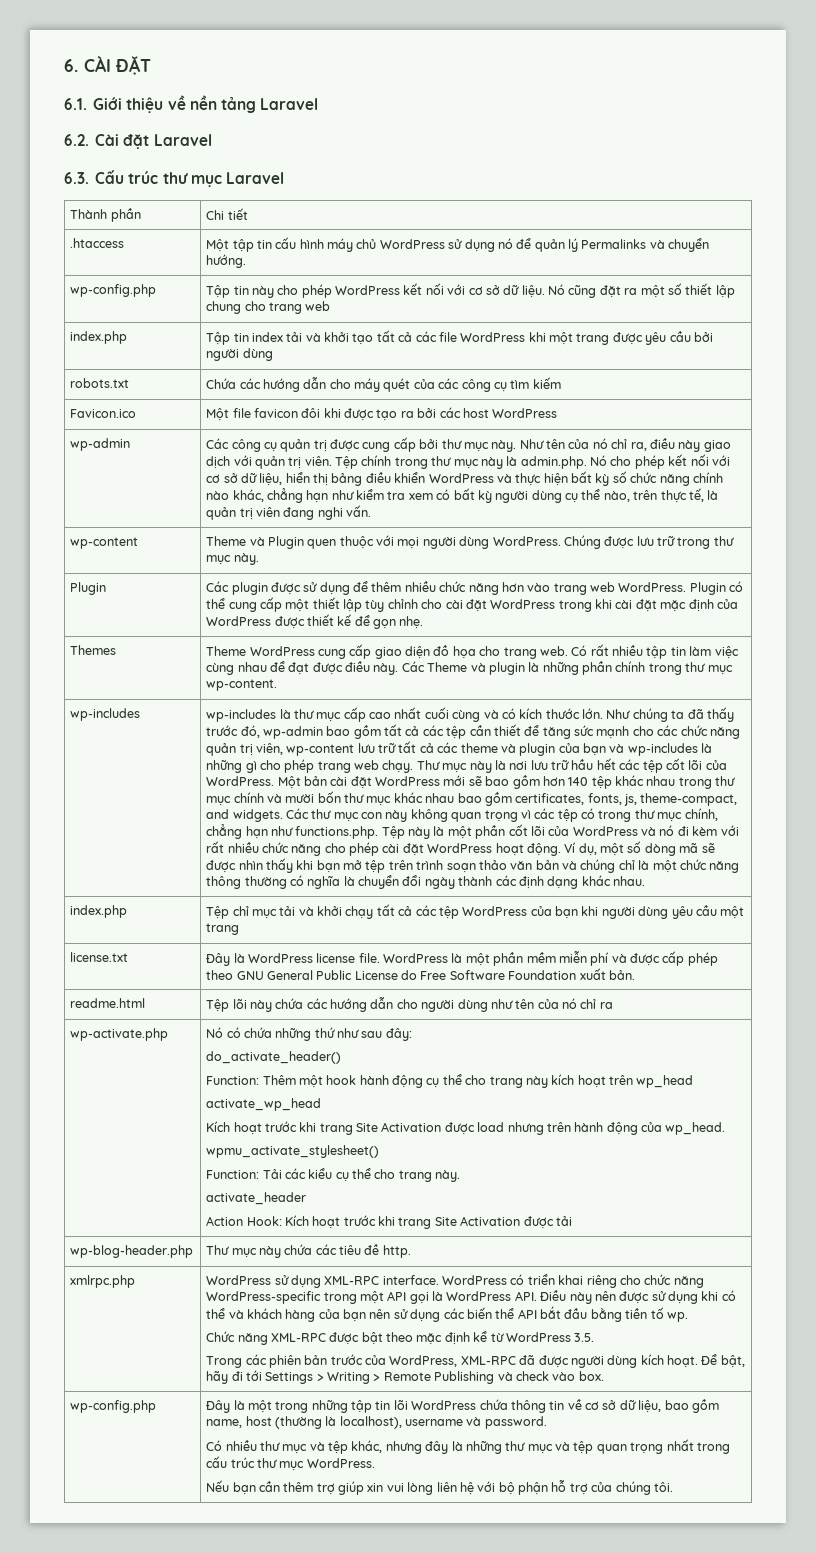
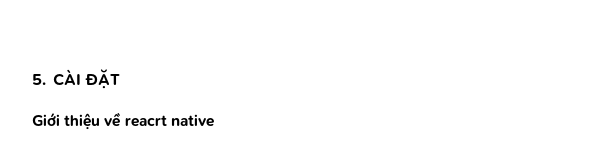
[64,59,78,72] 6. -> [32,74,46,85] 5.
[64,98,87,110] 6.1. -> (121, 79) none
[189,95,319,113] [64,134,212,149] [64,170,284,187] [70,208,141,222] [206,208,248,220] [70,238,125,248] [206,237,710,252] [206,254,247,268] [70,284,157,297] [206,283,735,298] [206,301,331,314] [70,331,128,344] [206,330,713,345] [206,348,273,361] [70,378,130,388] [206,377,561,392] [70,409,137,418] [206,407,558,421] [70,438,131,451] [206,437,731,452] [206,454,730,469] [206,471,723,486] [206,488,719,503] [206,505,372,520] [70,537,139,549] [206,535,734,549] [206,553,259,565] [70,582,107,595] [206,581,744,595] [206,597,738,612] [206,614,424,629] [70,645,117,655] [206,644,739,659] [206,661,733,675] [206,679,278,691] [70,708,141,721] [206,707,734,722] [206,724,740,739] [206,741,713,756] [206,758,727,773] [206,775,736,789] [206,791,738,806] [206,808,718,822] [206,824,739,839] [206,841,715,856] [206,858,740,873] [206,875,646,889] [70,905,128,918] [206,904,745,919] [206,923,240,935] [70,952,129,962] [206,951,718,966] [206,968,635,980] [70,998,146,1008] [206,997,613,1012] [70,1028,169,1041] [206,1027,412,1041] [206,1051,342,1064] [206,1074,694,1088] [206,1098,322,1111] [206,1121,726,1135] [206,1145,380,1158] [206,1168,461,1182] [206,1192,307,1205] [206,1215,572,1229] [70,1245,194,1258] [206,1244,411,1258] [70,1275,136,1288] [206,1274,704,1288] [206,1290,736,1304] [206,1306,688,1322] [206,1331,595,1345] [206,1354,745,1368] [206,1370,604,1384] [70,1400,157,1413] [206,1399,719,1413] [206,1416,547,1429] [206,1439,730,1454] [206,1456,375,1471] [206,1480,673,1495] nền tảng Laravel // 6.2. Cài đặt Laravel // 6.3. Cấu trúc thư mục Laravel // Thành phần | Chi tiết // .htaccess | Một tập tin cấu hình máy chủ WordPress sử dụng nó để quản lý Permalinks và chuyển hướng. // wp-config.php | Tập tin này cho phép WordPress kết nối với cơ sở dữ liệu. Nó cũng đặt ra một số thiết lập chung cho trang web // index.php | Tập tin index tải và khởi tạo tất cả các file WordPress khi một trang được yêu cầu bởi người dùng // robots.txt | Chứa các hướng dẫn cho máy quét của các công cụ tìm kiếm // Favicon.ico | Một file favicon đôi khi được tạo ra bởi các host WordPress // wp-admin | Các công cụ quản trị được cung cấp bởi thư mục này. Như tên của nó chỉ ra, điều này giao dịch với quản trị viên. Tệp chính trong thư mục này là admin.php. Nó cho phép kết nối với cơ sở dữ liệu, hiển thị bảng điều khiển WordPress và thực hiện bất kỳ số chức năng chính nào khác, chẳng hạn như kiểm tra xem có bất kỳ người dùng cụ thể nào, trên thực tế, là quản trị viên đang nghi vấn. // wp-content | Theme và Plugin quen thuộc với mọi người dùng WordPress. Chúng được lưu trữ trong thư mục này. // Plugin | Các plugin được sử dụng để thêm nhiều chức năng hơn vào trang web WordPress. Plugin có thể cung cấp một thiết lập tùy chỉnh cho cài đặt WordPress trong khi cài đặt mặc định của WordPress được thiết kế để gọn nhẹ. // Themes | Theme WordPress cung cấp giao diện đồ họa cho trang web. Có rất nhiều tập tin làm việc cùng nhau để đạt được điều này. Các Theme và plugin là những phần chính trong thư mục wp-content. // wp-includes | wp-includes là thư mục cấp cao nhất cuối cùng và có kích thước lớn. Như chúng ta đã thấy trước đó, wp-admin bao gồm tất cả các tệp cần thiết để tăng sức mạnh cho các chức năng quản trị viên, wp-content lưu trữ tất cả các theme và plugin của bạn và wp-includes là những gì cho phép trang web chạy. Thư mục này là nơi lưu trữ hầu hết các tệp cốt lõi của WordPress. Một bản cài đặt WordPress mới sẽ bao gồm hơn 140 tệp khác nhau trong thư mục chính và mười bốn thư mục khác nhau bao gồm certificates, fonts, js, theme-compact, and widgets. Các thư mục con này không quan trọng vì các tệp có trong thư mục chính, chẳng hạn như functions.php. Tệp này là một phần cốt lõi của WordPress và nó đi kèm với rất nhiều chức năng cho phép cài đặt WordPress hoạt động. Ví dụ, một số dòng mã sẽ được nhìn thấy khi bạn mở tệp trên trình soạn thảo văn bản và chúng chỉ là một chức năng thông thường có nghĩa là chuyển đổi ngày thành các định dạng khác nhau. // index.php | Tệp chỉ mục tải và khởi chạy tất cả các tệp WordPress của bạn khi người dùng yêu cầu một trang // license.txt | Đây là WordPress license file. WordPress là một phần mềm miễn phí và được cấp phép theo GNU General Public License do Free Software Foundation xuất bản. // readme.html | Tệp lõi này chứa các hướng dẫn cho người dùng như tên của nó chỉ ra // wp-activate.php | Nó có chứa những thứ như sau đây: // do_activate_header() // Function: Thêm một hook hành động cụ thể cho trang này kích hoạt trên wp_head // activate_wp_head // Kích hoạt trước khi trang Site Activation được load nhưng trên hành động của wp_head. // wpmu_activate_stylesheet() // Function: Tải các kiểu cụ thể cho trang này. // activate_header // Action Hook: Kích hoạt trước khi trang Site Activation được tải // wp-blog-header.php | Thư mục này chứa các tiêu đề http. // xmlrpc.php | WordPress sử dụng XML-RPC interface. WordPress có triển khai riêng cho chức năng WordPress-specific trong một API gọi là WordPress API. Điều này nên được sử dụng khi có thể và khách hàng của bạn nên sử dụng các biến thể API bắt đầu bằng tiền tố wp. // Chức năng XML-RPC được bật theo mặc định kể từ WordPress 3.5. // Trong các phiên bản trước của WordPress, XML-RPC đã được người dùng kích hoạt. Để bật, hãy đi tới Settings > Writing > Remote Publishing và check vào box. // wp-config.php | Đây là một trong những tập tin lõi WordPress chứa thông tin về cơ sở dữ liệu, bao gồm name, host (thường là localhost), username và password. // Có nhiều thư mục và tệp khác, nhưng đây là những thư mục và tệp quan trọng nhất trong cấu trúc thư mục WordPress. // Nếu bạn cần thêm trợ giúp xin vui lòng liên hệ với bộ phận hỗ trợ của chúng tôi. -> [124,114,214,127] reacrt native

